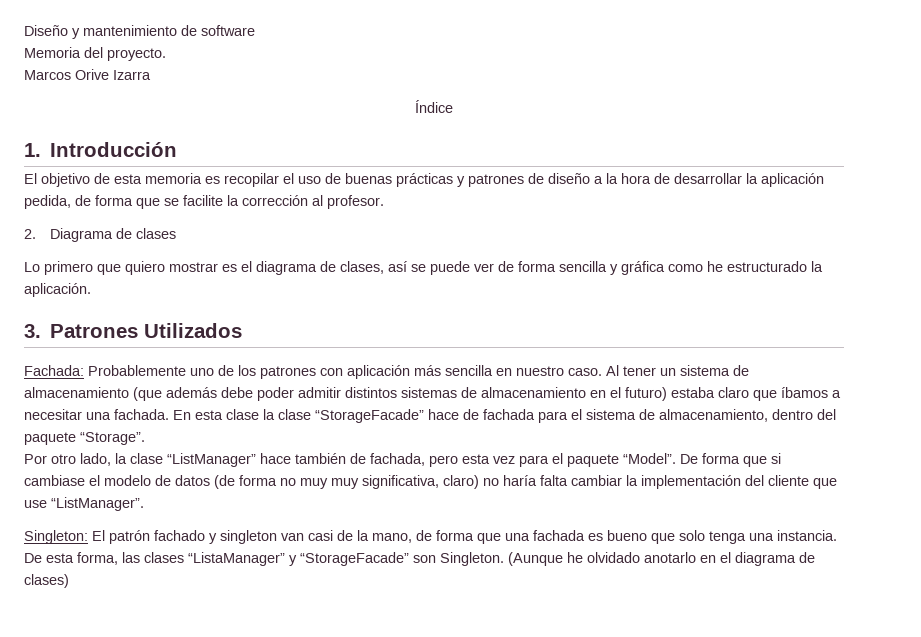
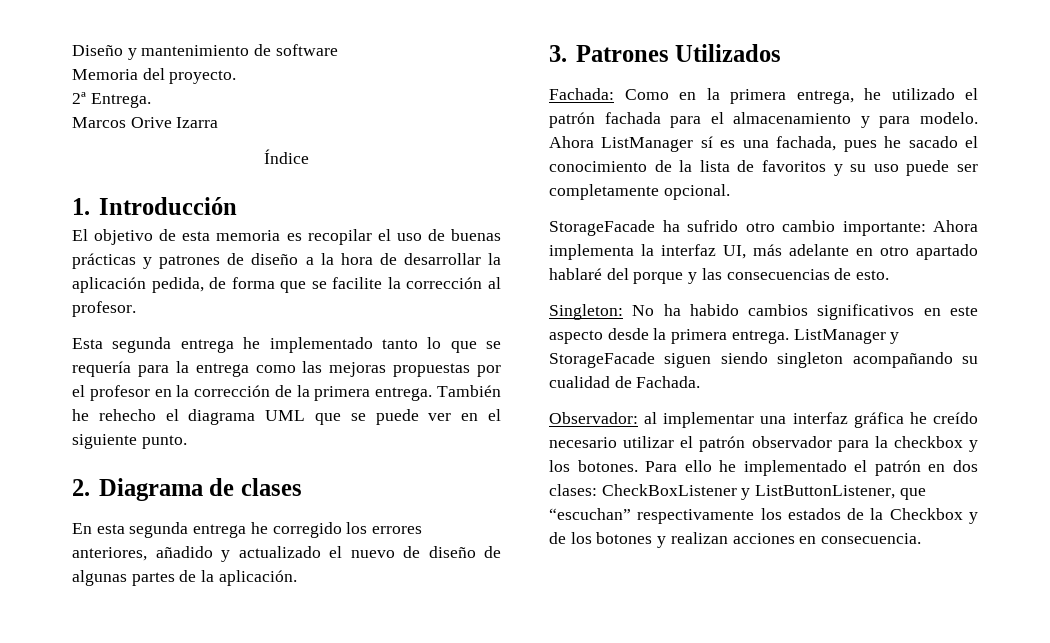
(166, 54) none -> [72,92,151,108] // 2ª Entrega.
[24,228,176,242] [24,261,807,275] 2. Diagrama de clases // Lo primero que quiero mostrar es el diagrama de clases, así se puede ver de forma sencilla y gráfica como he estructurado -> [72,337,501,353] [72,361,501,377] [72,385,501,401] [72,409,502,425] [72,434,187,449] [72,478,302,501] [72,522,423,538] [72,546,501,562] [72,570,197,586] Esta segunda entrega he implementado tanto lo que se requería para la entrega como las mejoras propuestas por el profesor en la corrección de la primera entrega. También he rehecho el diagrama UML que se puede ver en el siguiente punto. // 2. Diagrama de clases // En esta segunda entrega he corregido los errores anteriores, añadido y actualizado el nuevo de diseño de algunas partes de
[88,365,749,379] [24,387,841,401] [24,409,836,423] [24,432,145,445] [24,453,781,467] [24,475,837,489] [24,497,144,511] [24,530,837,544] [24,552,815,566] [24,574,69,588] Probablemente uno de los patrones con aplicación más sencilla en nuestro caso. Al tener un sistema de almacenamiento (que además debe poder admitir distintos sistemas de almacenamiento en el futuro) estaba claro que íbamos a necesitar una fachada. En esta clase la clase “StorageFacade” hace de fachada para el sistema de almacenamiento, dentro del paquete “Storage”. // Por otro lado, la clase “ListManager” hace también de fachada, pero esta vez para el paquete “Model”. De forma que si cambiase el modelo de datos (de forma no muy muy significativa, claro) no haría falta cambiar la implementación del cliente que use “ListManager”. // Singleton: El patrón fachado y singleton van casi de la mano, de forma que una fachada es bueno que solo tenga una instancia. De esta forma, las clases “ListaManager” y “StorageFacade” son Singleton. (Aunque he olvidado anotarlo en el diagrama de clases) -> [624,88,978,104] [549,112,978,128] [549,136,979,152] [549,160,979,176] [549,184,730,200] [549,220,978,236] [549,244,978,260] [549,268,890,284] [549,304,978,320] [549,328,900,344] [549,352,978,368] [549,376,701,388] [549,412,978,428] [549,436,978,452] [549,460,978,476] [549,484,926,500] [549,508,978,524] [549,532,922,548] Como en la primera entrega, he utilizado el patrón fachada para el almacenamiento y para modelo. Ahora ListManager sí es una fachada, pues he sacado el conocimiento de la lista de favoritos y su uso puede ser completamente opcional. // StorageFacade ha sufrido otro cambio importante: Ahora implementa la interfaz UI, más adelante en otro apartado hablaré del porque y las consecuencias de esto. // Singleton: No ha habido cambios significativos en este aspecto desde la primera entrega. ListManager y StorageFacade siguen siendo singleton acompañando su cualidad de Fachada. // Observador: al implementar una interfaz gráfica he creído necesario utilizar el patrón observador para la checkbox y los botones. Para ello he implementado el patrón en dos clases: CheckBoxListener y ListButtonListener, que “escuchan” respectivamente los estados de la Checkbox y de los botones y realizan acciones en consecuencia.

